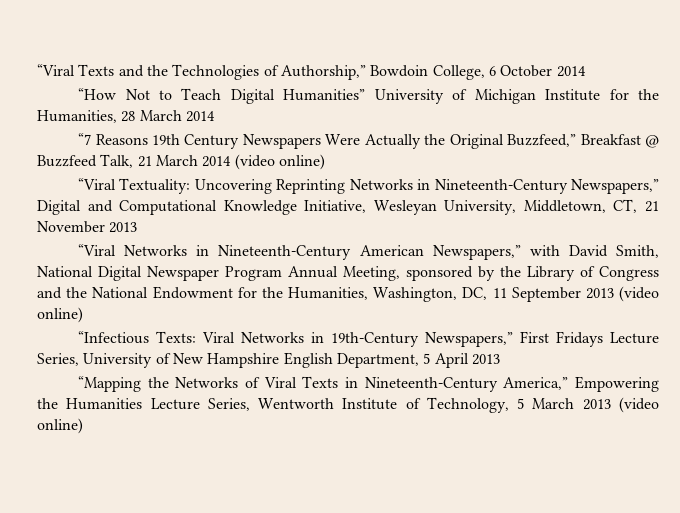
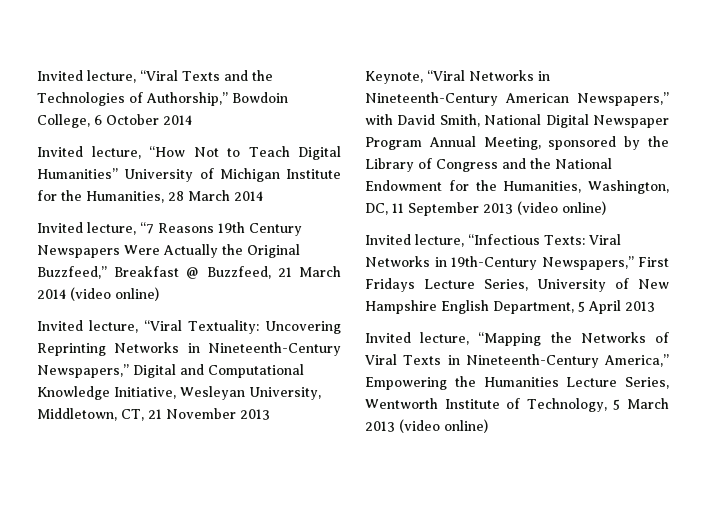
(37, 70) none -> [37,70,136,83] Invited lecture,
(586, 71) none -> [37,146,141,159] Invited lecture,
(215, 116) none -> [37,222,136,235] Invited lecture,
[37,154,134,168] Buzzfeed Talk, -> [206,266,271,279] Buzzfeed,
(325, 162) none -> [37,320,139,333] Invited lecture,
(138, 227) none -> [365,71,423,84] Keynote,
(83, 315) none -> [365,234,464,247] Invited lecture,
(500, 359) none -> [365,332,470,345] Invited lecture,

